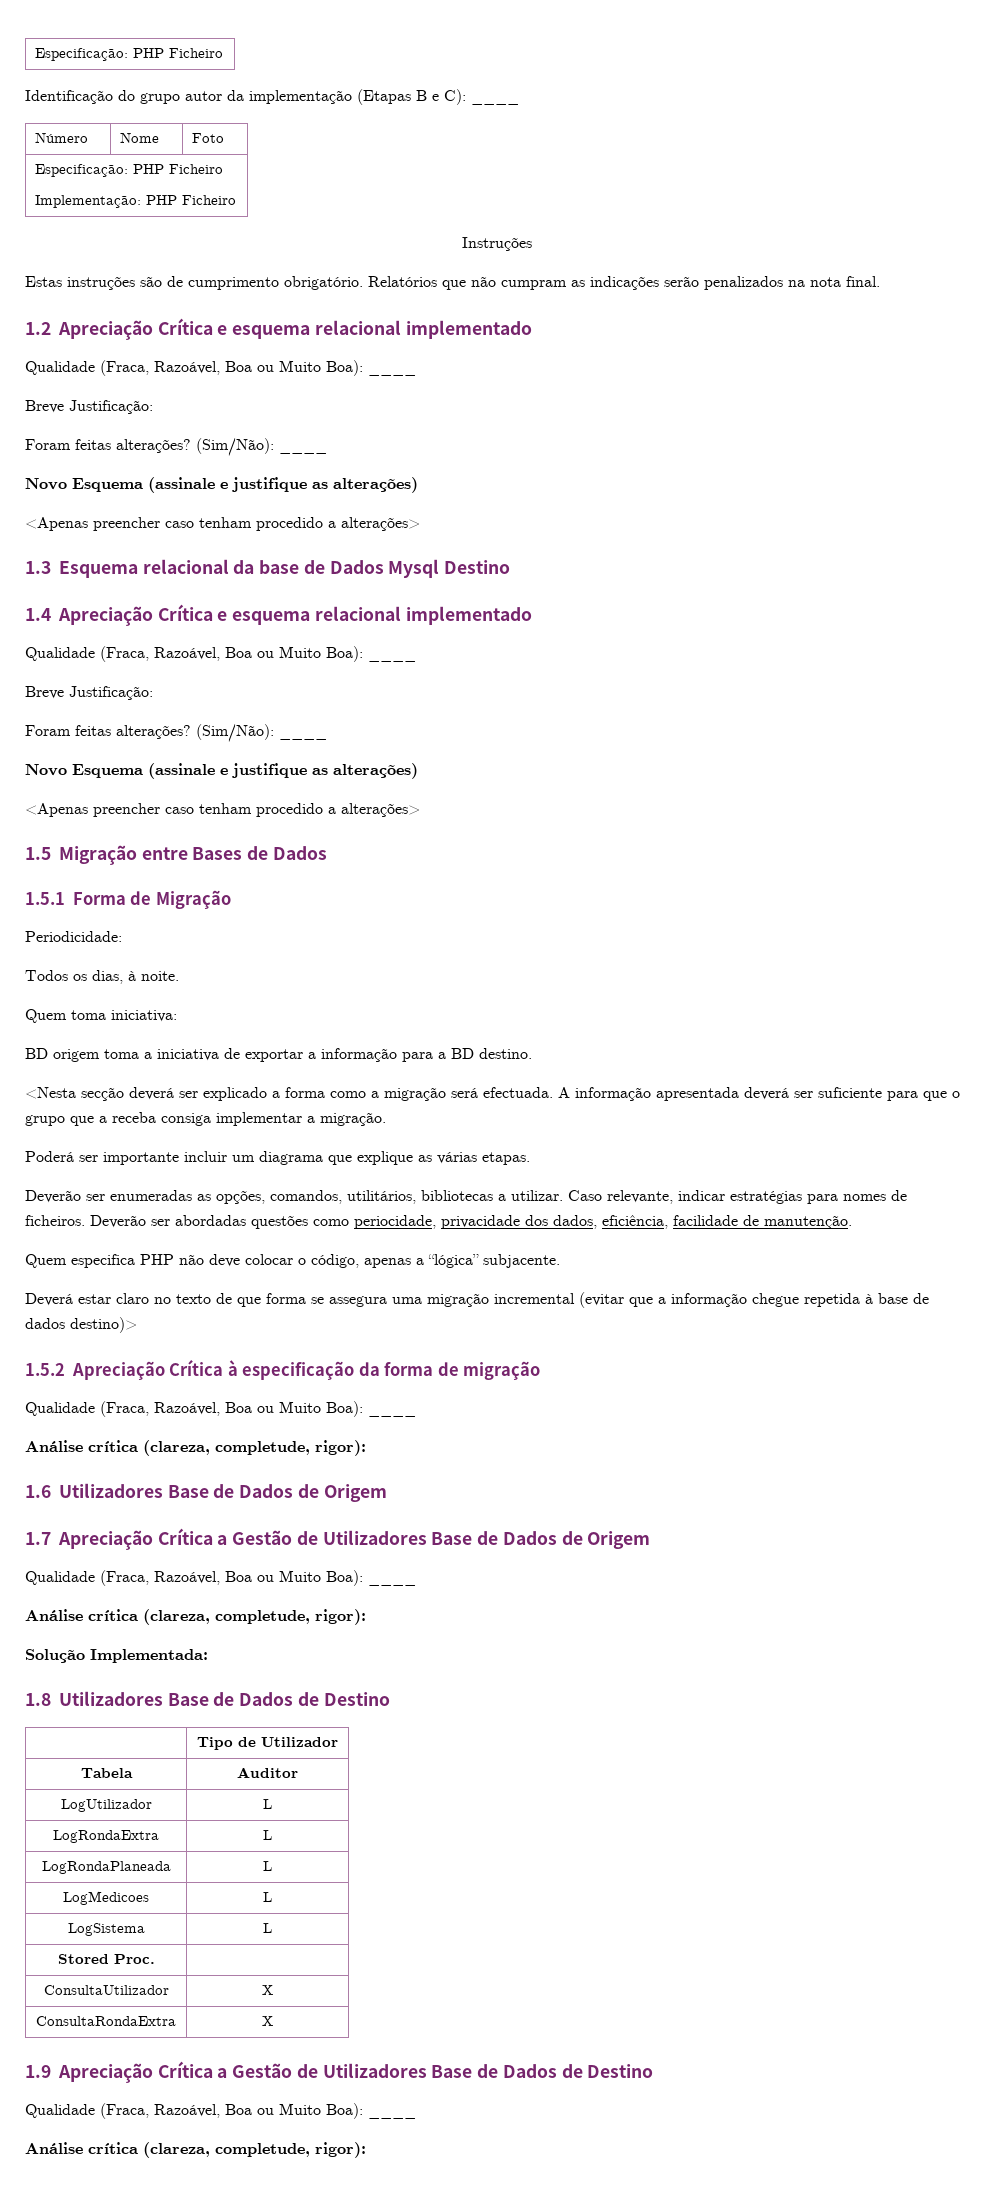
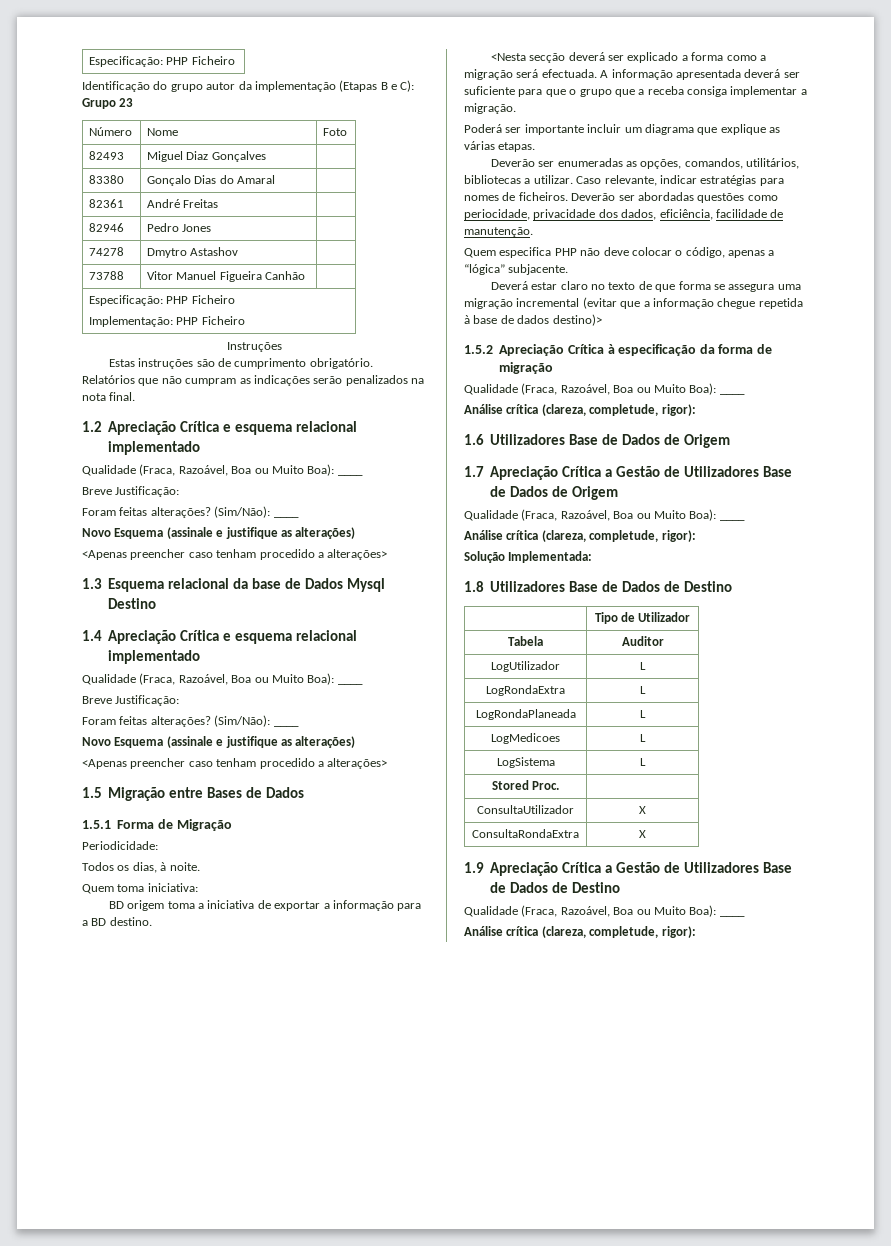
[471,101,519,105] ____ -> [82,98,134,109] Grupo 23
(225, 138) none -> [89,151,125,160] [147,151,266,162] [89,175,125,184] [147,175,276,186] [89,199,125,208] [147,199,219,208] [89,223,125,232] [147,223,212,232] [89,247,125,256] [147,247,239,258] [89,271,125,280] [147,271,306,282] // 82493 | Miguel Diaz Gonçalves | // 83380 | Gonçalo Dias do Amaral | // 82361 | André Freitas | // 82946 | Pedro Jones | // 74278 | Dmytro Astashov | // 73788 | Vitor Manuel Figueira Canhão |

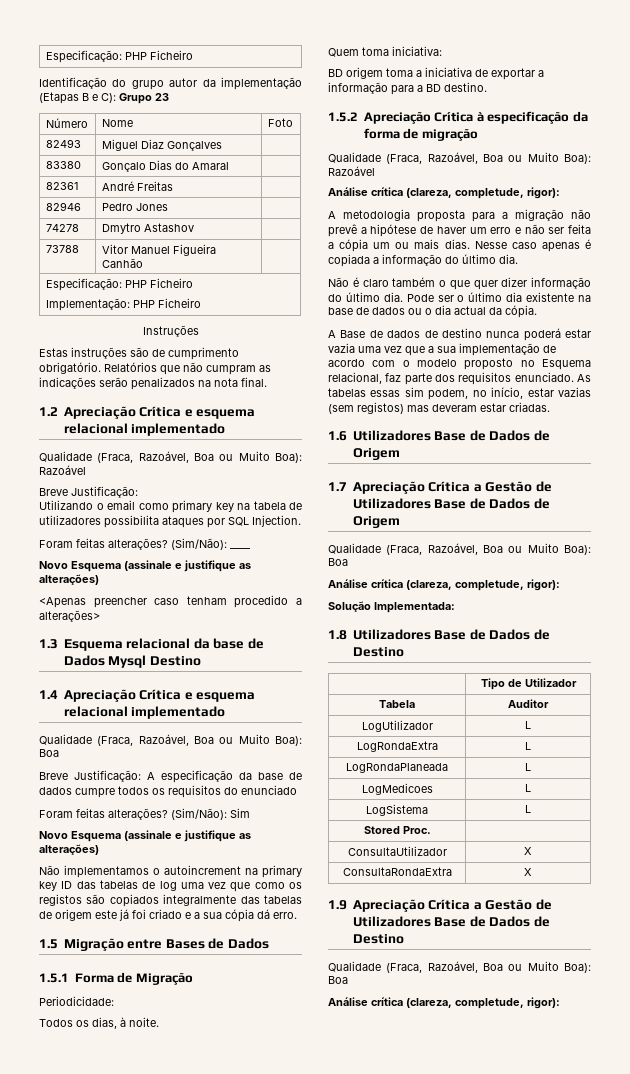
[337,474,363,476] [82,486,180,497] ____ // Breve Justificação: -> [39,465,86,475] [39,486,138,498] [39,500,302,513] [39,515,301,528] Razoável // Breve Justificação: // Utilizando o email como primary key na tabela de utilizadores possibilita ataques por SQL Injection.
[337,683,363,685] [82,695,180,706] [82,715,299,727] [82,736,356,748] [82,758,388,769] ____ // Breve Justificação: // Foram feitas alterações? (Sim/Não): ____ // Novo Esquema (assinale e justifique as alterações) // <Apenas preencher caso tenham procedido a alterações> -> [39,749,59,757] [39,770,302,783] [39,785,297,798] [39,808,250,820] [39,830,251,842] [39,844,99,855] [39,865,302,878] [39,880,303,892] [39,894,302,907] [39,909,297,922] Boa // Breve Justificação: A especificação da base de dados cumpre todos os requisitos do enunciado // Foram feitas alterações? (Sim/Não): Sim // Novo Esquema (assinale e justifique as alterações) // Não implementamos o autoincrement na primary key ID das tabelas de log uma vez que como os registos são copiados integralmente das tabelas de origem este já foi criado e a sua cópia dá erro.
[490,52,766,63] [464,69,800,80] [464,86,807,97] [464,103,516,114] [464,124,780,135] [464,141,536,152] [490,158,800,169] [464,175,784,186] [464,192,778,203] [464,209,784,220] [464,227,533,237] [464,247,775,258] [464,264,569,275] [490,281,801,292] [464,297,803,309] [464,314,602,326] // <Nesta secção deverá ser explicado a forma como a migração será efectuada. A informação apresentada deverá ser suficiente para que o grupo que a receba consiga implementar a migração. // Poderá ser importante incluir um diagrama que explique as várias etapas. // Deverão ser enumeradas as opções, comandos, utilitários, bibliotecas a utilizar. Caso relevante, indicar estratégias para nomes de ficheiros. Deverão ser abordadas questões como periocidade, privacidade dos dados, eficiência, facilidade de manutenção. // Quem especifica PHP não deve colocar o código, apenas a “lógica” subjacente. // Deverá estar claro no texto de que forma se assegura uma migração incremental (evitar que a informação chegue repetida à base de dados destino)> -> (487, 87) none
[719,393,745,395] [464,404,696,416] ____ // Análise crítica (clareza, completude, rigor): -> [328,166,375,176] [328,187,560,199] [328,209,591,222] [328,224,591,237] [328,239,591,252] [328,254,518,267] [328,277,591,290] [328,292,591,302] [328,305,537,318] [328,328,591,341] [328,343,556,356] [328,358,591,370] [328,372,591,385] [328,387,591,400] [328,402,550,414] Razoável // Análise crítica (clareza, completude, rigor): // A metodologia proposta para a migração não prevê a hipótese de haver um erro e não ser feita a cópia um ou mais dias. Nesse caso apenas é copiada a informação do último dia. // Não é claro também o que quer dizer informação do último dia. Pode ser o último dia existente na base de dados ou o dia actual da cópia. // A Base de dados de destino nunca poderá estar vazia uma vez que a sua implementação de acordo com o modelo proposto no Esquema relacional, faz parte dos requisitos enunciado. As tabelas essas sim podem, no início, estar vazias (sem registos) mas deveram estar criadas.
[719,519,745,521] ____ -> [328,558,348,566] Boa
[719,915,745,917] ____ -> [328,976,348,984] Boa

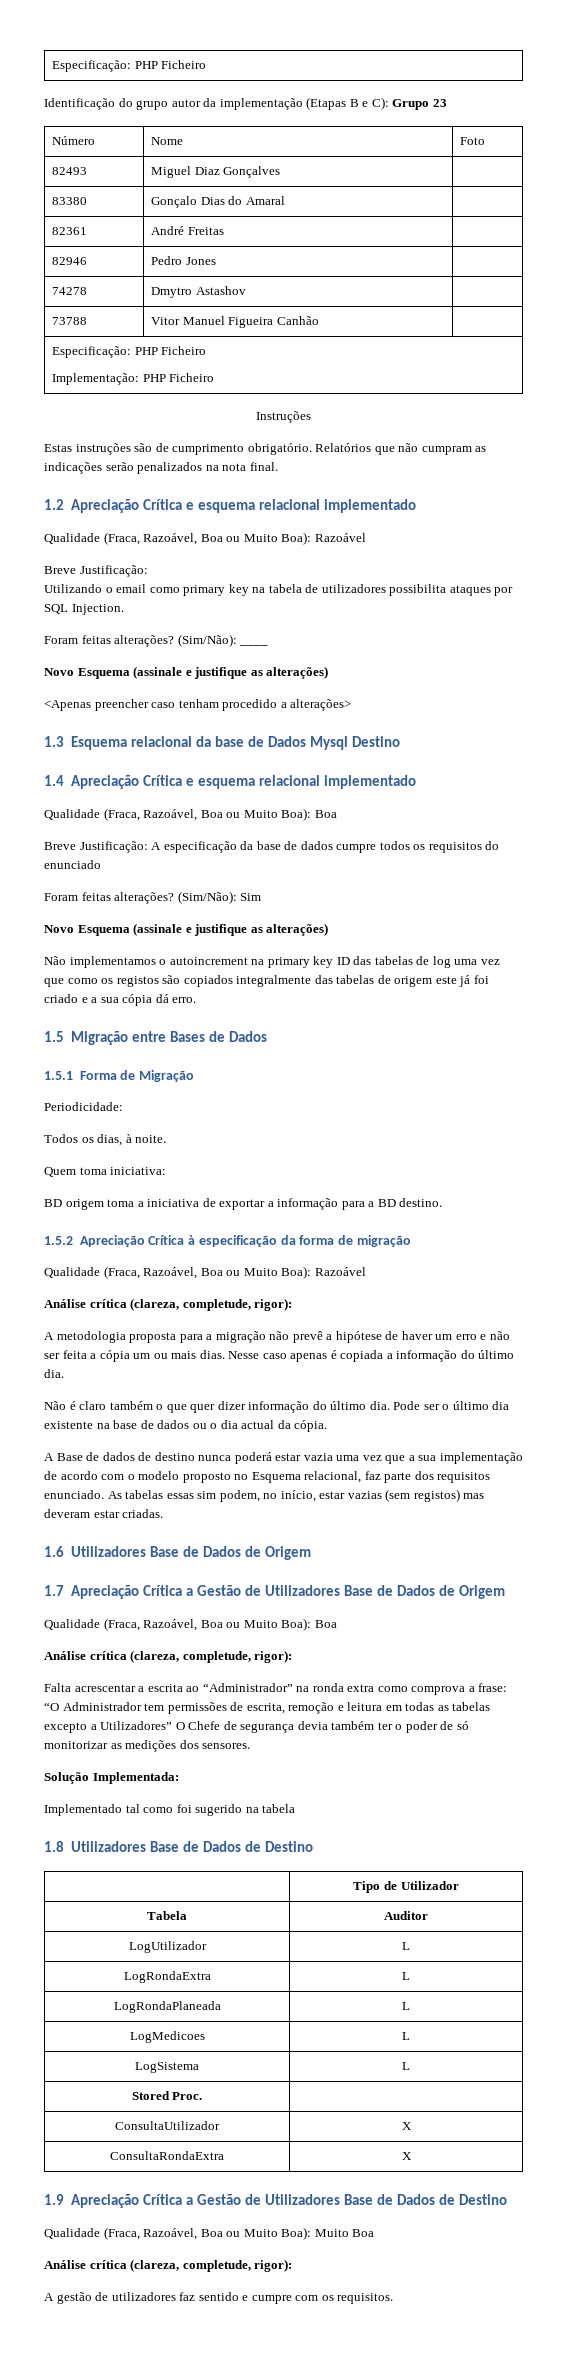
[328,601,455,613] Solução Implementada: -> [44,1683,508,1695] [44,1702,491,1714] [44,1721,469,1733] [44,1740,251,1752] [44,1772,179,1784] [44,1804,296,1816] Falta acrescentar a escrita ao “Administrador” na ronda extra como comprova a frase: “O Administrador tem permissões de escrita, remoção e leitura em todas as tabelas excepto a Utilizadores” O Chefe de segurança devia também ter o poder de só monitorizar as medições dos sensores. // Solução Implementada: // Implementado tal como foi sugerido na tabela
[328,976,348,984] [328,997,560,1009] Boa // Análise crítica (clareza, completude, rigor): -> [314,2229,375,2237] [44,2259,293,2272] [44,2292,394,2304] Muito Boa // Análise crítica (clareza, completude, rigor): // A gestão de utilizadores faz sentido e cumpre com os requisitos.

